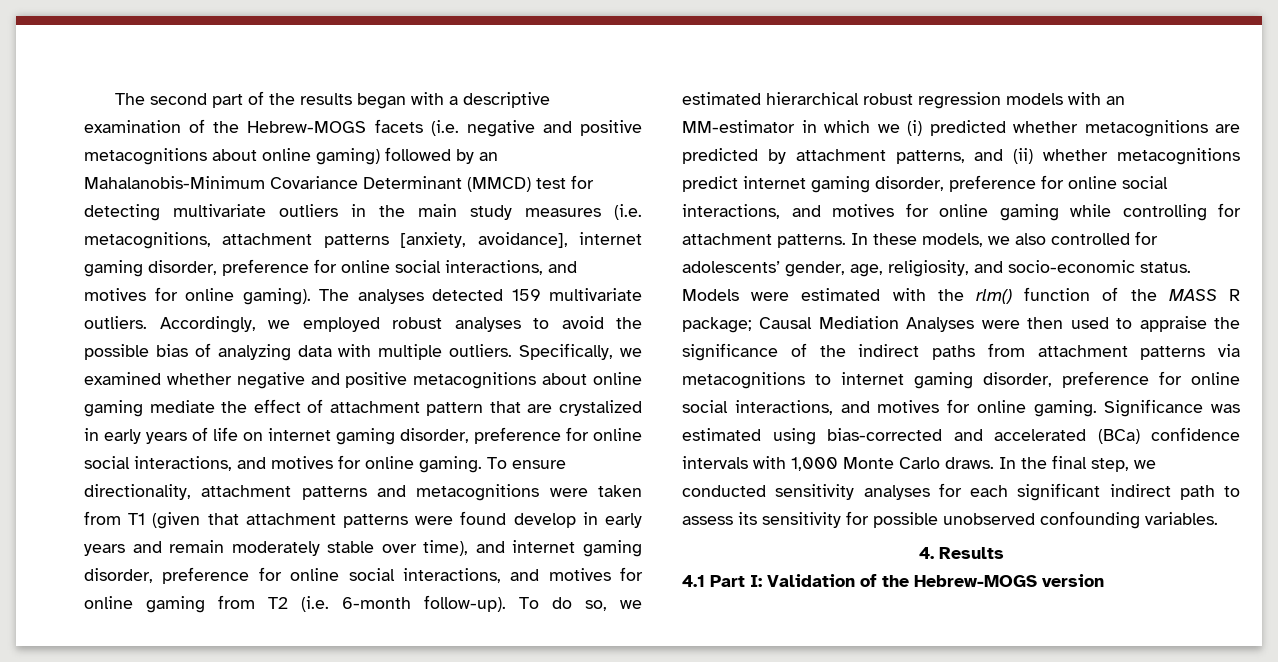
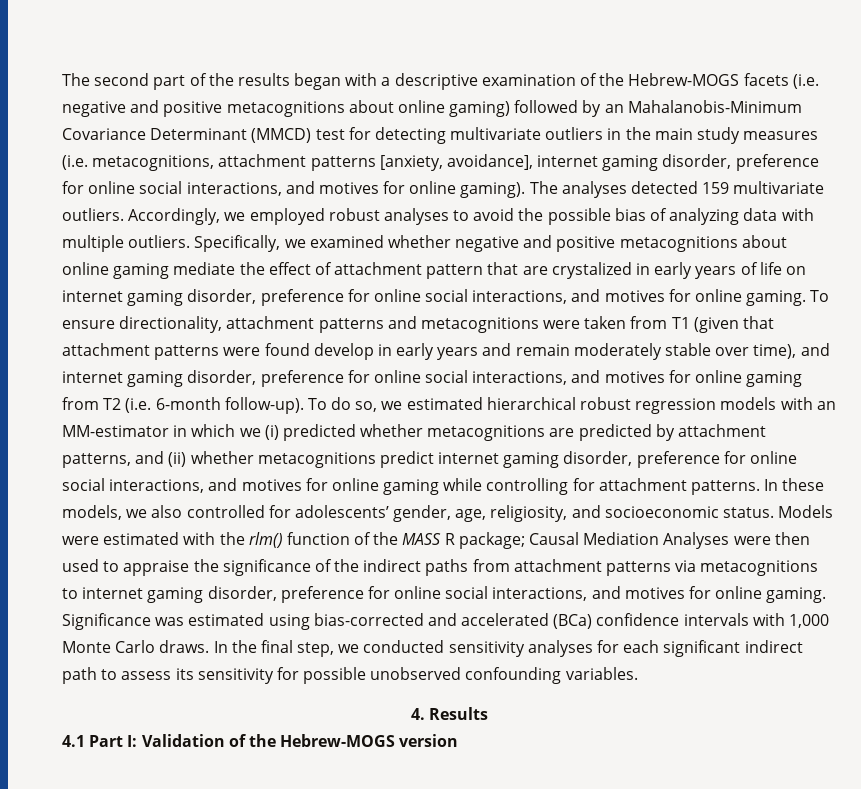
[1008,260,1135,273] socio-economic -> [604,506,719,518] socioeconomic

